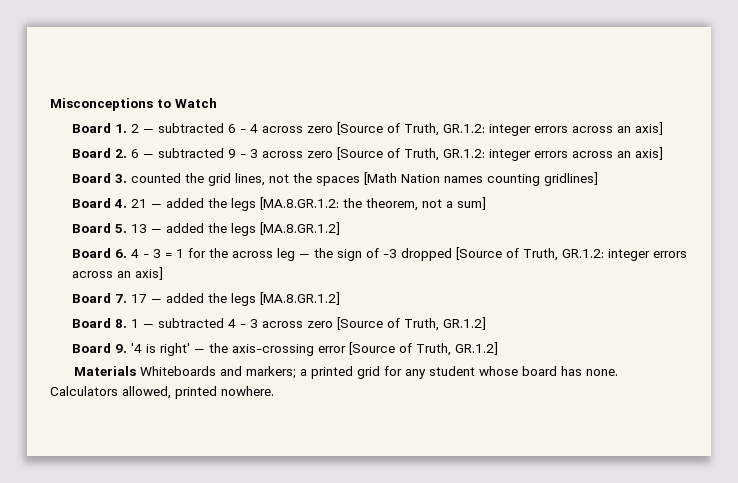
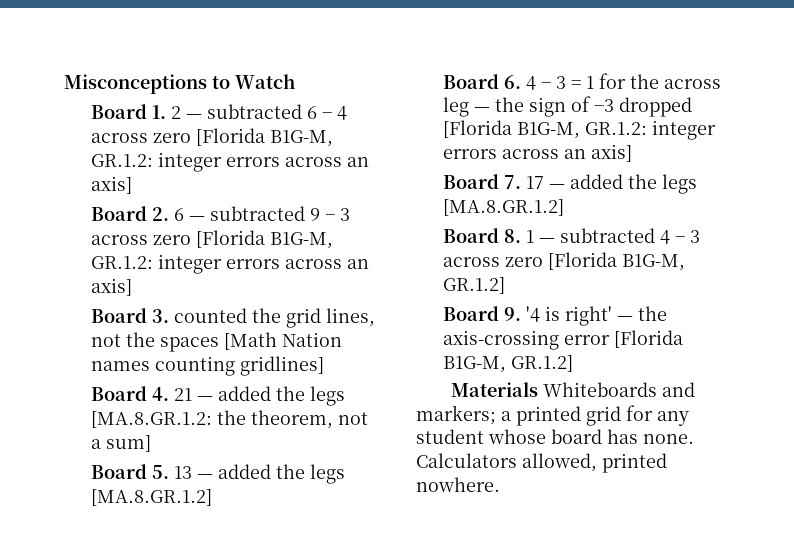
[337,122,440,136] [Source of Truth, -> [196,128,334,147] [Florida B1G-M,
[337,147,440,161] [Source of Truth, -> [196,230,334,249] [Florida B1G-M,
[456,247,559,261] [Source of Truth, -> [443,120,581,139] [Florida B1G-M,
[337,317,440,331] [Source of Truth, -> [548,252,686,271] [Florida B1G-M,
[349,342,452,356] [Source of Truth, -> [614,330,684,348] [443,356,507,373] [Florida B1G-M,

